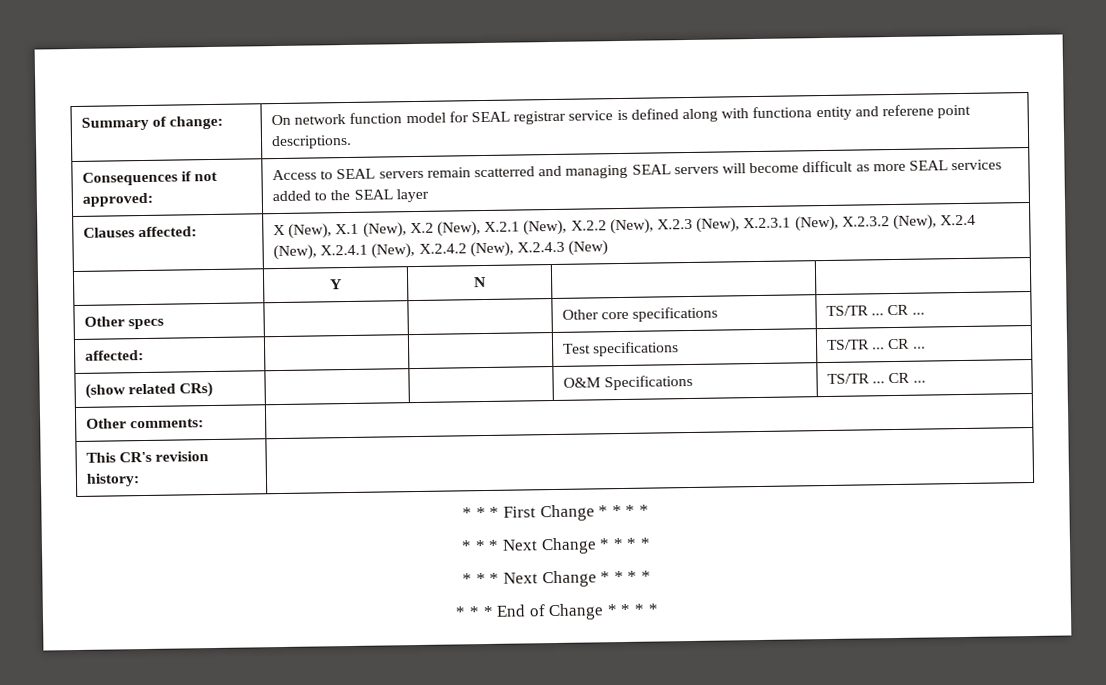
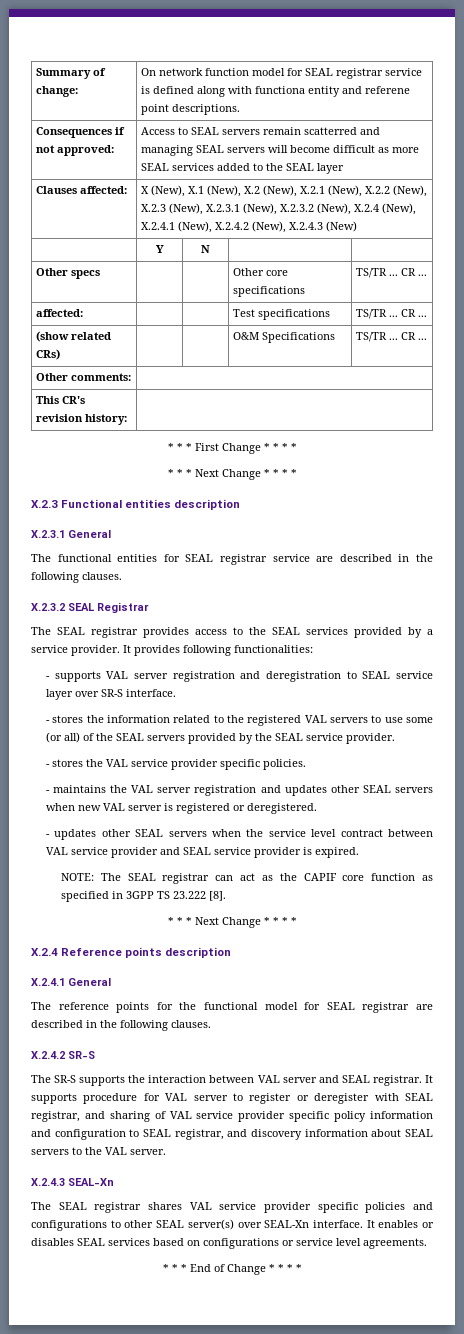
[462,570,651,588] // * * * Next Change * * * * -> [31,499,241,510] [31,530,111,538] [31,554,434,565] [31,572,122,583] [31,602,149,613] [31,627,433,638] [31,645,313,656] [45,671,433,682] [45,689,176,700] [45,715,434,726] [45,732,395,744] [45,759,306,770] [45,785,433,796] [45,803,317,814] [45,829,434,840] [45,847,359,858] [60,873,433,884] [60,891,226,902] [167,917,297,928] [31,947,232,958] [31,978,111,986] [31,1002,434,1013] [31,1020,211,1031] [31,1051,95,1059] [31,1075,433,1086] [31,1093,433,1104] [31,1111,434,1122] [31,1129,434,1140] [31,1147,166,1155] [31,1178,114,1186] [31,1202,434,1213] [31,1219,434,1231] [31,1238,427,1249] // X.2.3 Functional entities description // X.2.3.1 General // The functional entities for SEAL registrar service are described in the following clauses. // X.2.3.2 SEAL Registrar // The SEAL registrar provides access to the SEAL services provided by a service provider. It provides following functionalities: // - supports VAL server registration and deregistration to SEAL service layer over SR-S interface. // - stores the information related to the registered VAL servers to use some (or all) of the SEAL servers provided by the SEAL service provider. // - stores the VAL service provider specific policies. // - maintains the VAL server registration and updates other SEAL servers when new VAL server is registered or deregistered. // - updates other SEAL servers when the service level contract between VAL service provider and SEAL service provider is expired. // NOTE: The SEAL registrar can act as the CAPIF core function as specified in 3GPP TS 23.222 [8]. // * * * Next Change * * * * // X.2.4 Reference points description // X.2.4.1 General // The reference points for the functional model for SEAL registrar are described in the following clauses. // X.2.4.2 SR-S // The SR-S supports the interaction between VAL server and SEAL registrar. It supports procedure for VAL server to register or deregister with SEAL registrar, and sharing of VAL service provider specific policy information and configuration to SEAL registrar, and discovery information about SEAL servers to the VAL server. // X.2.4.3 SEAL-Xn // The SEAL registrar shares VAL service provider specific policies and configurations to other SEAL server(s) over SEAL-Xn interface. It enables or disables SEAL services based on configurations or service level agreements.

